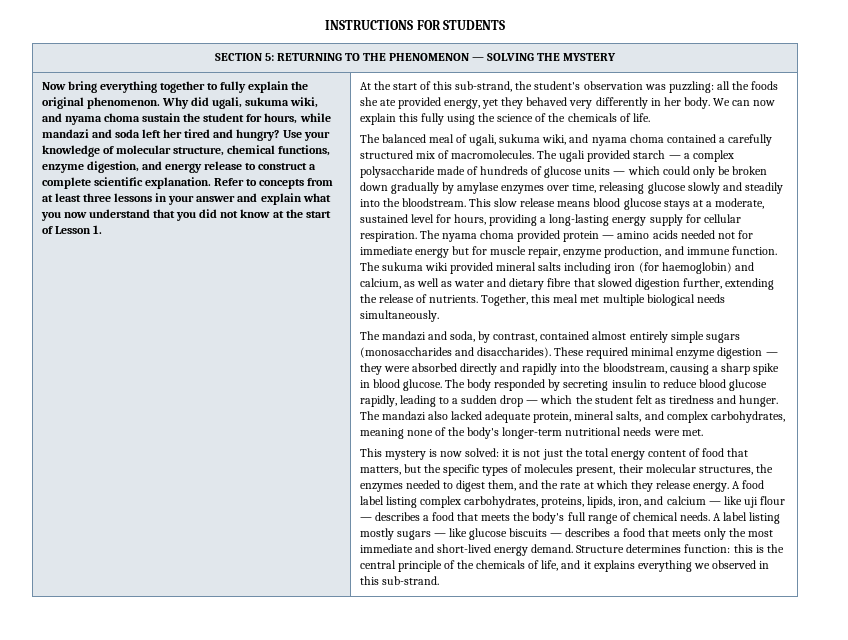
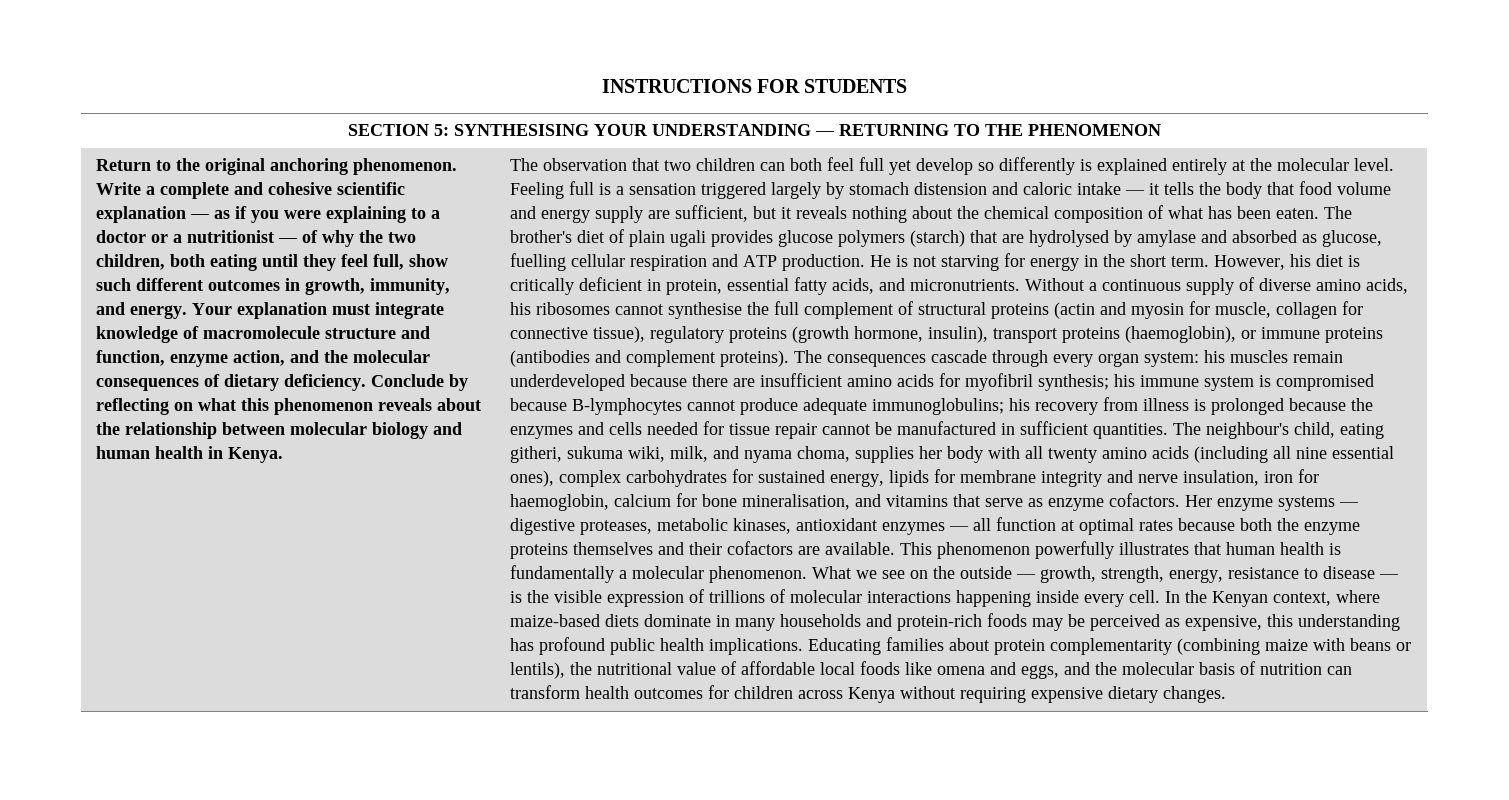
(274, 57) none -> [454,124,835,136] SYNTHESISING YOUR UNDERSTANDING —
[472,53,617,61] [41,81,309,93] [41,97,319,109] [41,113,331,125] [41,129,330,141] [41,145,331,157] [41,161,317,173] [41,177,334,189] [41,193,331,205] [40,209,331,221] [41,225,102,234] [359,81,779,93] [359,97,776,109] [359,113,650,125] [359,134,773,146] [359,150,734,162] [359,166,768,178] [359,182,783,194] [359,198,765,210] [359,214,741,226] [359,230,753,242] [359,246,777,258] [359,262,754,274] [359,278,775,290] [359,294,725,306] [359,310,439,322] [359,331,740,343] [359,347,778,359] [359,363,780,375] [359,379,768,391] [359,395,779,407] [359,411,785,423] [359,427,703,439] [359,448,749,460] [359,464,773,476] [359,480,765,492] [359,496,786,508] [359,512,781,524] [359,528,774,540] [359,544,784,556] [359,560,770,572] [359,576,439,585] — SOLVING THE MYSTERY // Now bring everything together to fully explain the original phenomenon. Why did ugali, sukuma wiki, and nyama choma sustain the student for hours, while mandazi and soda left her tired and hungry? Use your knowledge of molecular structure, chemical functions, enzyme digestion, and energy release to construct a complete scientific explanation. Refer to concepts from at least three lessons in your answer and explain what you now understand that you did not know at the start of Lesson 1. | At the start of this sub-strand, the student's observation was puzzling: all the foods she ate provided energy, yet they behaved very differently in her body. We can now explain this fully using the science of the chemicals of life. // The balanced meal of ugali, sukuma wiki, and nyama choma contained a carefully structured mix of macromolecules. The ugali provided starch — a complex polysaccharide made of hundreds of glucose units — which could only be broken down gradually by amylase enzymes over time, releasing glucose slowly and steadily into the bloodstream. This slow release means blood glucose stays at a moderate, sustained level for hours, providing a long-lasting energy supply for cellular respiration. The nyama choma provided protein — amino acids needed not for immediate energy but for muscle repair, enzyme production, and immune function. The sukuma wiki provided mineral salts including iron (for haemoglobin) and calcium, as well as water and dietary fibre that slowed digestion further, extending the release of nutrients. Together, this meal met multiple biological needs simultaneously. // The mandazi and soda, by contrast, contained almost entirely simple sugars (monosaccharides and disaccharides). These required minimal enzyme digestion — they were absorbed directly and rapidly into the bloodstream, causing a sharp spike in blood glucose. The body responded by secreting insulin to reduce blood glucose rapidly, leading to a sudden drop — which the student felt as tiredness and hunger. The mandazi also lacked adequate protein, mineral salts, and complex carbohydrates, meaning none of the body's longer-term nutritional needs were met. // This mystery is now solved: it is not just the total energy content of food that matters, but the specific types of molecules present, their molecular structures, the enzymes needed to digest them, and the rate at which they release energy. A food label listing complex carbohydrates, proteins, lipids, iron, and calcium — like uji flour — describes a food that meets the body's full range of chemical needs. A label listing mostly sugars — like glucose biscuits — describes a food that meets only the most immediate and short-lived energy demand. Structure determines function: this is the central principle of the chemicals of life, and it explains everything we observed in this sub-strand. -> [95,158,457,175] [95,182,405,199] [95,206,440,223] [95,230,416,247] [95,254,448,271] [95,278,450,295] [95,302,444,319] [95,326,430,343] [95,350,430,367] [95,374,468,391] [95,398,481,415] [95,422,462,439] [95,446,283,463] [509,157,1394,175] [509,181,1391,199] [509,205,1352,223] [509,229,1382,247] [509,253,1360,271] [509,277,1408,295] [509,301,1363,319] [509,326,1383,343] [509,350,1343,367] [509,373,1374,391] [509,397,1373,415] [509,421,1384,439] [509,446,1394,463] [509,469,1319,487] [509,493,1359,511] [509,517,1360,535] [509,541,1341,559] [509,565,1399,583] [509,589,1380,607] [509,613,1400,631] [509,637,1411,655] [509,661,1352,679] [509,685,1226,703] // Return to the original anchoring phenomenon. Write a complete and cohesive scientific explanation — as if you were explaining to a doctor or a nutritionist — of why the two children, both eating until they feel full, show such different outcomes in growth, immunity, and energy. Your explanation must integrate knowledge of macromolecule structure and function, enzyme action, and the molecular consequences of dietary deficiency. Conclude by reflecting on what this phenomenon reveals about the relationship between molecular biology and human health in Kenya. | The observation that two children can both feel full yet develop so differently is explained entirely at the molecular level. Feeling full is a sensation triggered largely by stomach distension and caloric intake — it tells the body that food volume and energy supply are sufficient, but it reveals nothing about the chemical composition of what has been eaten. The brother's diet of plain ugali provides glucose polymers (starch) that are hydrolysed by amylase and absorbed as glucose, fuelling cellular respiration and ATP production. He is not starving for energy in the short term. However, his diet is critically deficient in protein, essential fatty acids, and micronutrients. Without a continuous supply of diverse amino acids, his ribosomes cannot synthesise the full complement of structural proteins (actin and myosin for muscle, collagen for connective tissue), regulatory proteins (growth hormone, insulin), transport proteins (haemoglobin), or immune proteins (antibodies and complement proteins). The consequences cascade through every organ system: his muscles remain underdeveloped because there are insufficient amino acids for myofibril synthesis; his immune system is compromised because B-lymphocytes cannot produce adequate immunoglobulins; his recovery from illness is prolonged because the enzymes and cells needed for tissue repair cannot be manufactured in sufficient quantities. The neighbour's child, eating githeri, sukuma wiki, milk, and nyama choma, supplies her body with all twenty amino acids (including all nine essential ones), complex carbohydrates for sustained energy, lipids for membrane integrity and nerve insulation, iron for haemoglobin, calcium for bone mineralisation, and vitamins that serve as enzyme cofactors. Her enzyme systems — digestive proteases, metabolic kinases, antioxidant enzymes — all function at optimal rates because both the enzyme proteins themselves and their cofactors are available. This phenomenon powerfully illustrates that human health is fundamentally a molecular phenomenon. What we see on the outside — growth, strength, energy, resistance to disease — is the visible expression of trillions of molecular interactions happening inside every cell. In the Kenyan context, where maize-based diets dominate in many households and protein-rich foods may be perceived as expensive, this understanding has profound public health implications. Educating families about protein complementarity (combining maize with beans or lentils), the nutritional value of affordable local foods like omena and eggs, and the molecular basis of nutrition can transform health outcomes for children across Kenya without requiring expensive dietary changes.

